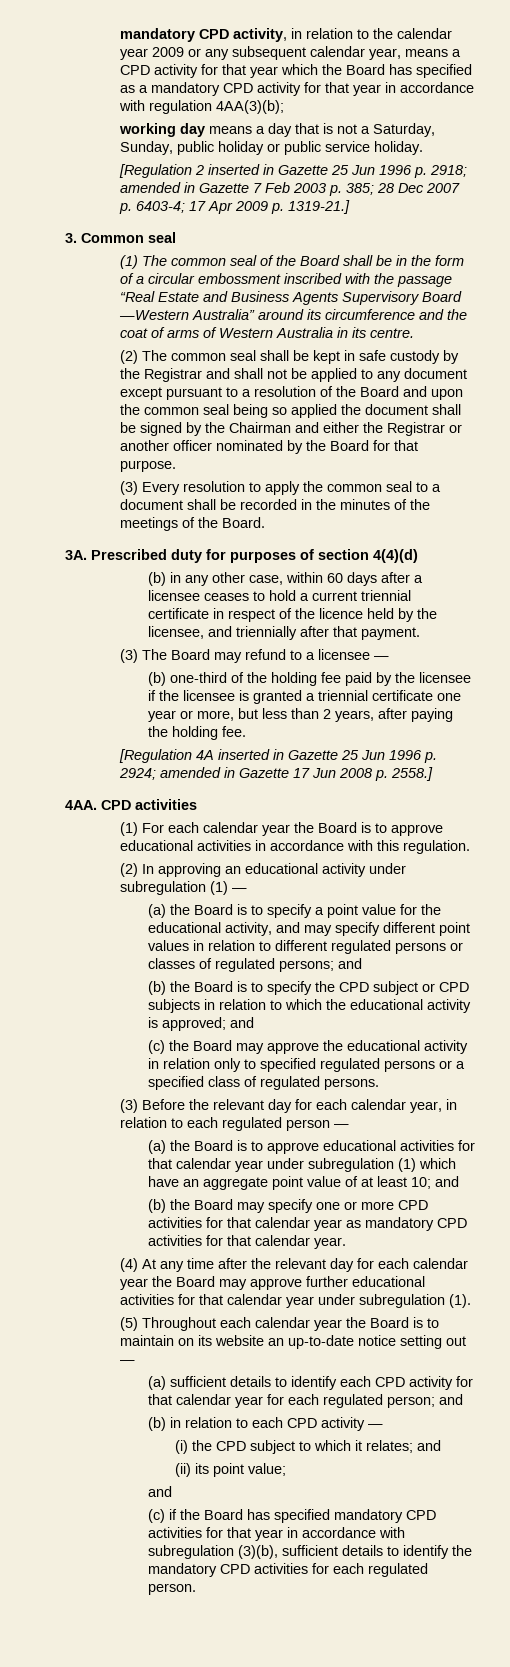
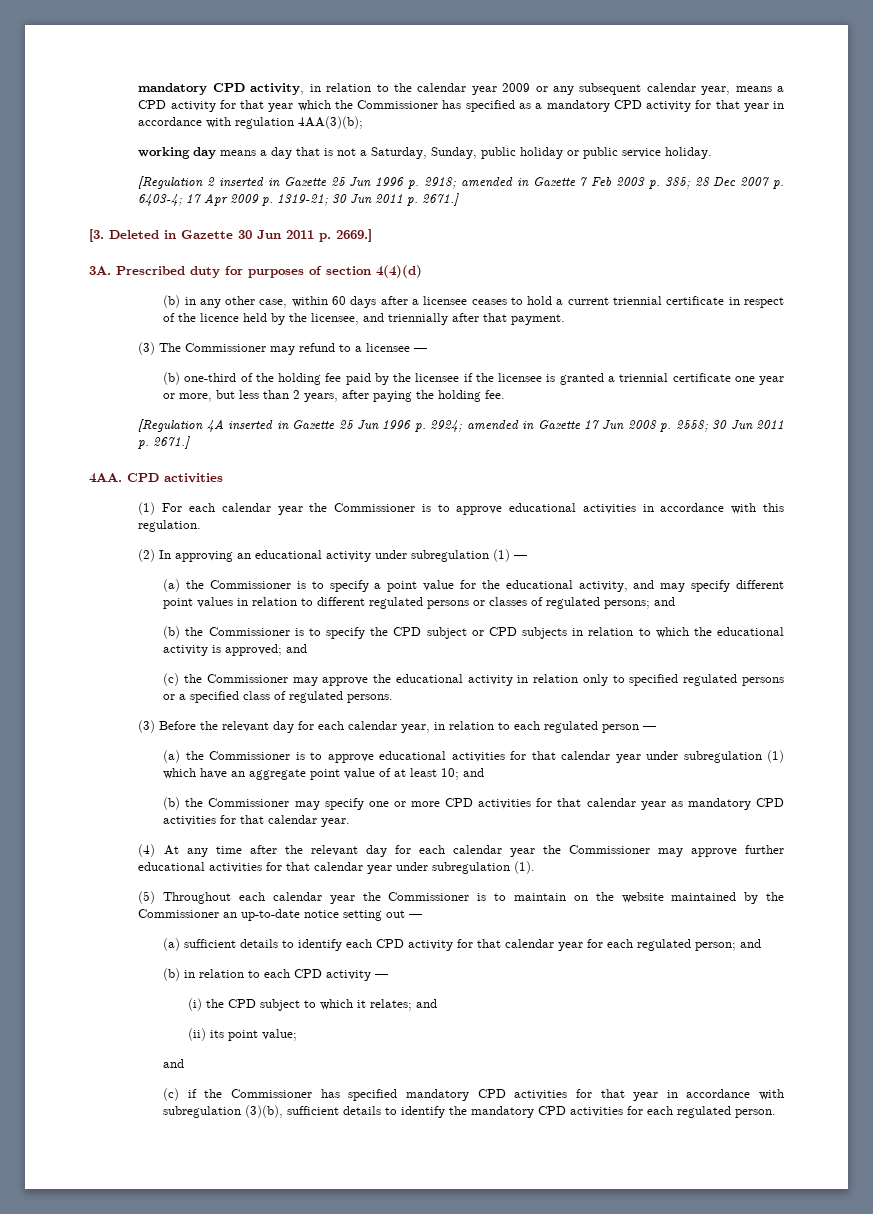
[346,64,386,75] Board -> [357,100,439,109] Commissioner
[288,200,351,214] [65,232,176,243] [120,255,465,269] [120,273,453,287] [120,291,463,305] [119,309,468,320] [120,327,415,338] [120,350,460,364] [120,368,468,382] [120,386,464,400] [120,404,462,418] [120,422,463,436] [120,440,419,454] [120,460,177,472] [120,481,442,495] [120,499,431,510] [120,517,266,531] 1319-21.] // 3. Common seal // (1) The common seal of the Board shall be in the form of a circular embossment inscribed with the passage “Real Estate and Business Agents Supervisory Board —Western Australia” around its circumference and the coat of arms of Western Australia in its centre. // (2) The common seal shall be kept in safe custody by the Registrar and shall not be applied to any document except pursuant to a resolution of the Board and upon the common seal being so applied the document shall be signed by the Chairman and either the Registrar or another officer nominated by the Board for that purpose. // (3) Every resolution to apply the common seal to a document shall be recorded in the minutes of the meetings of the Board. -> [277,193,460,206] [89,229,372,242] 1319-21; 30 Jun 2011 p. 2671.] // [3. Deleted in Gazette 30 Jun 2011 p. 2669.]
[171,649,211,660] Board -> [185,343,267,352] Commissioner
[391,767,434,781] 2558.] -> [675,420,784,432] [138,436,191,449] 2558; 30 Jun 2011 p. 2671.]
[318,822,358,833] Board -> [334,503,416,512] Commissioner
[193,904,233,915] Board -> [209,580,291,589] Commissioner
[193,981,233,992] Board -> [208,627,290,636] Commissioner
[192,1040,232,1051] Board -> [206,674,288,683] Commissioner
[193,1140,233,1151] Board -> [209,751,291,760] Commissioner
[193,1199,233,1210] Board -> [208,798,290,807] Commissioner
[176,1276,216,1287] Board -> [568,845,650,854] Commissioner
[370,1317,410,1328] Board -> [388,892,470,901] Commissioner
[198,1335,265,1346] its website -> [595,892,784,904] [138,909,220,918] the website maintained by the Commissioner
[203,1509,243,1520] Board -> [231,1089,313,1098] Commissioner

